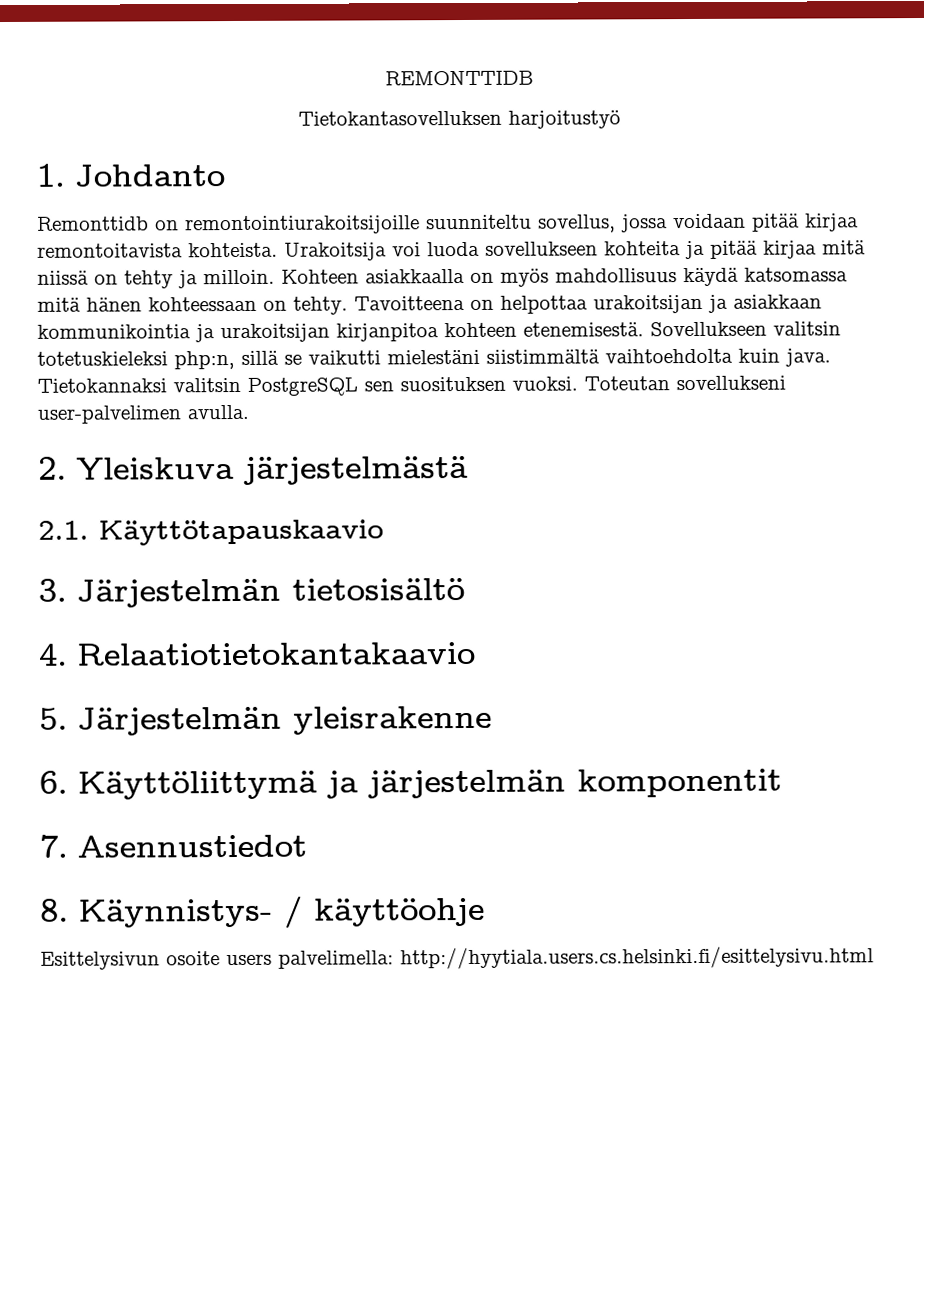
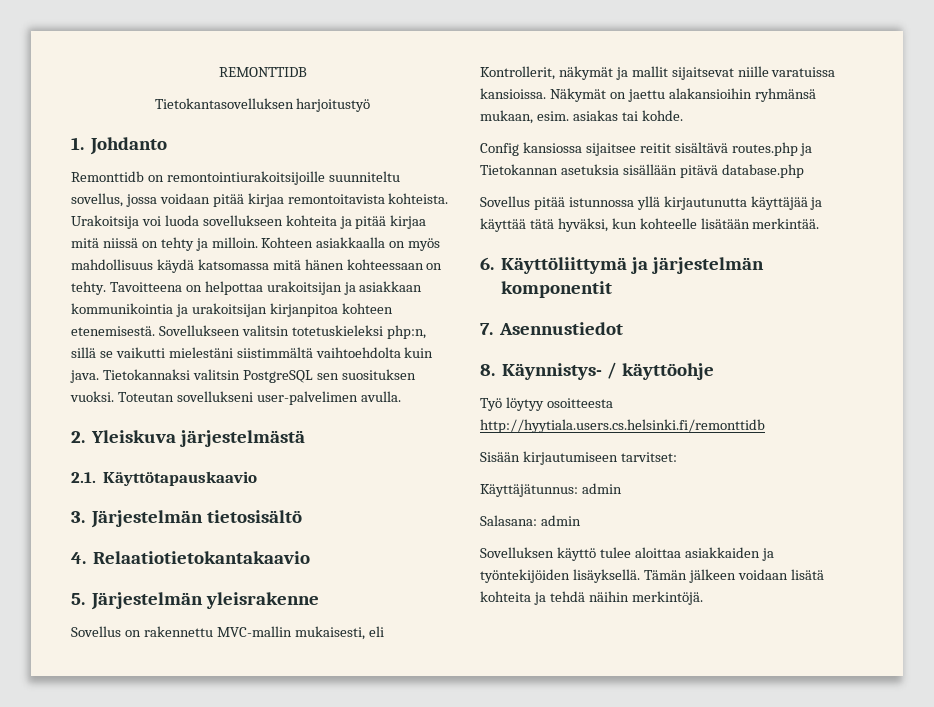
(493, 720) none -> [71,626,384,640] [480,66,836,80] [480,88,816,102] [480,110,683,124] [480,142,813,156] [480,164,804,178] [480,196,823,210] [480,218,820,232] // Sovellus on rakennettu MVC-mallin mukaisesti, eli Kontrollerit, näkymät ja mallit sijaitsevat niille varatuissa kansioissa. Näkymät on jaettu alakansioihin ryhmänsä mukaan, esim. asiakas tai kohde. // Config kansiossa sijaitsee reitit sisältävä routes.php ja Tietokannan asetuksia sisällään pitävä database.php // Sovellus pitää istunnossa yllä kirjautunutta käyttäjää ja käyttää tätä hyväksi, kun kohteelle lisätään merkintää.
[40,946,874,970] Esittelysivun osoite users palvelimella: http://hyytiala.users.cs.helsinki.fi/esittelysivu.html -> [480,397,613,411] [480,419,765,433] [480,451,677,465] [480,483,622,497] [480,515,581,526] [480,547,774,561] [480,569,824,583] [480,591,703,605] Työ löytyy osoitteesta http://hyytiala.users.cs.helsinki.fi/remonttidb // Sisään kirjautumiseen tarvitset: // Käyttäjätunnus: admin // Salasana: admin // Sovelluksen käyttö tulee aloittaa asiakkaiden ja työntekijöiden lisäyksellä. Tämän jälkeen voidaan lisätä kohteita ja tehdä näihin merkintöjä.

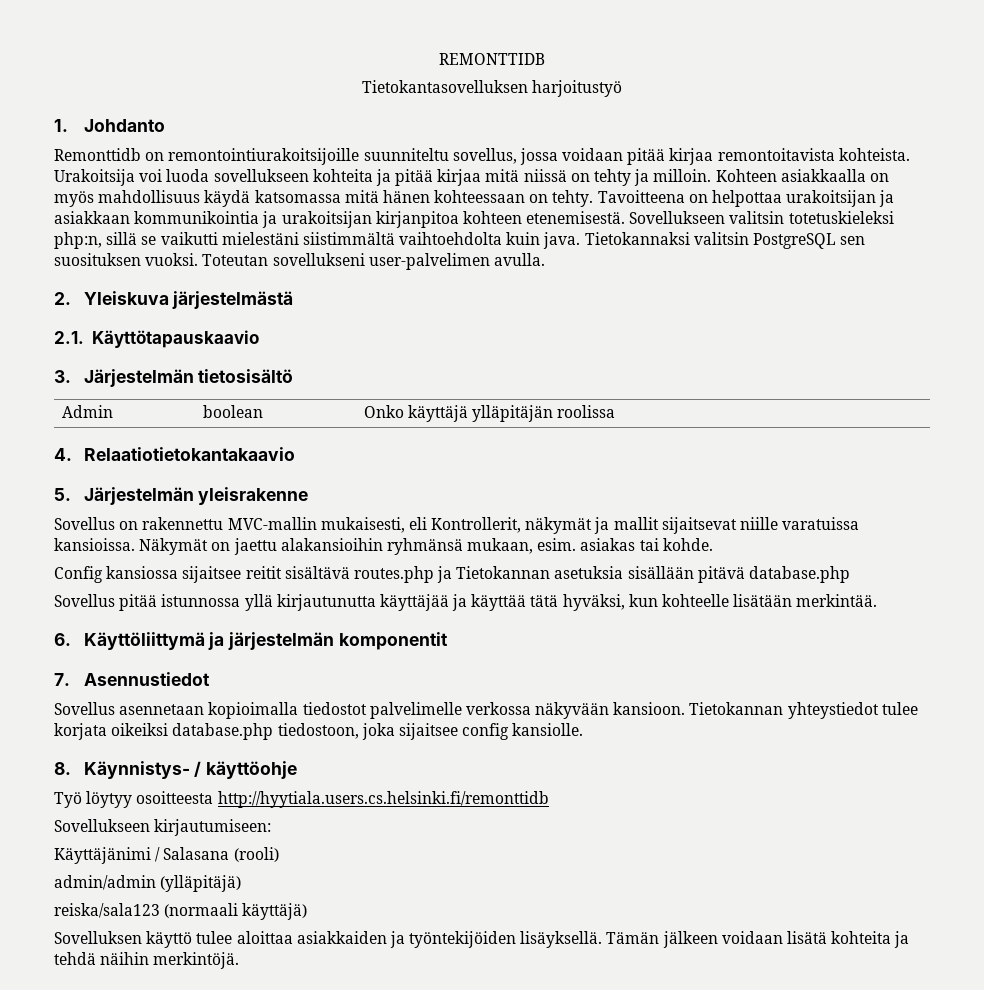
(303, 516) none -> [61,405,113,418] [202,405,263,418] [363,405,616,422] // Admin | boolean | Onko käyttäjä ylläpitäjän roolissa
(624, 328) none -> [54,702,918,719] [54,723,584,740] // Sovellus asennetaan kopioimalla tiedostot palvelimelle verkossa näkyvään kansioon. Tietokannan yhteystiedot tulee korjata oikeiksi database.php tiedostoon, joka sijaitsee config kansiolle.
[480,451,677,465] [480,483,622,497] [480,515,581,526] Sisään kirjautumiseen tarvitset: // Käyttäjätunnus: admin // Salasana: admin -> [54,819,272,836] [54,847,279,864] [54,875,242,892] [54,903,308,920] Sovellukseen kirjautumiseen: // Käyttäjänimi / Salasana (rooli) // admin/admin (ylläpitäjä) // reiska/sala123 (normaali käyttäjä)

